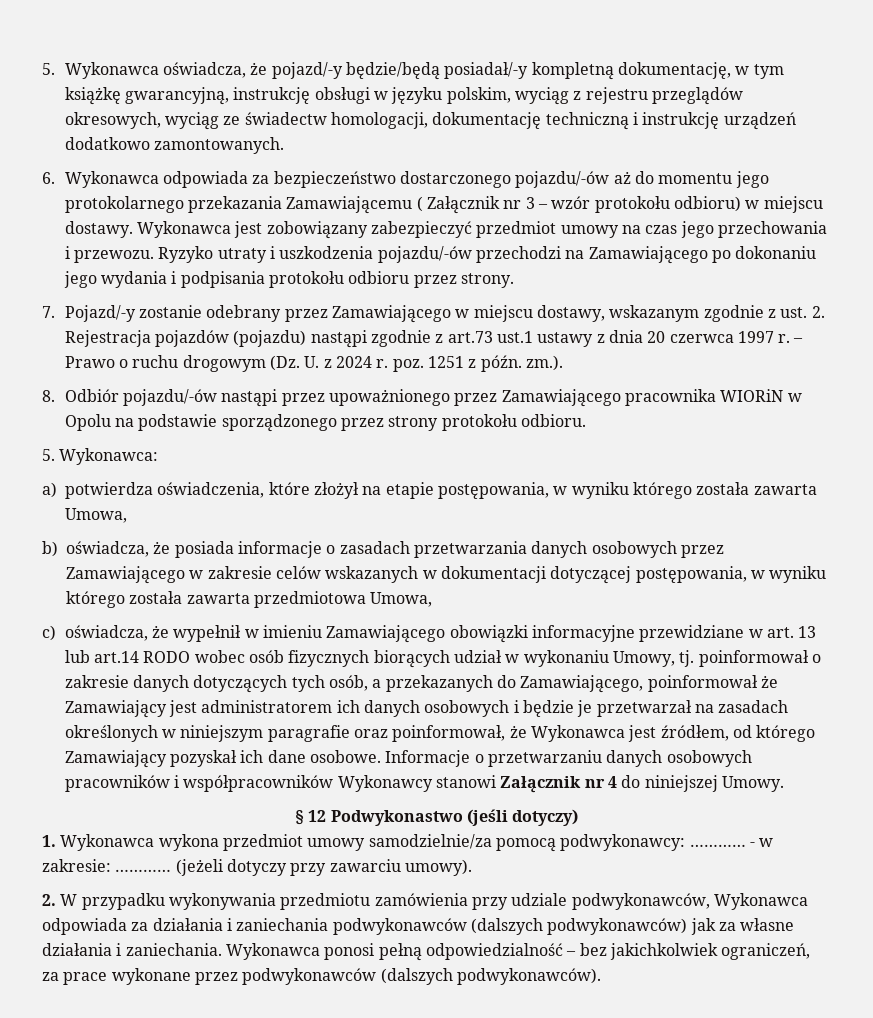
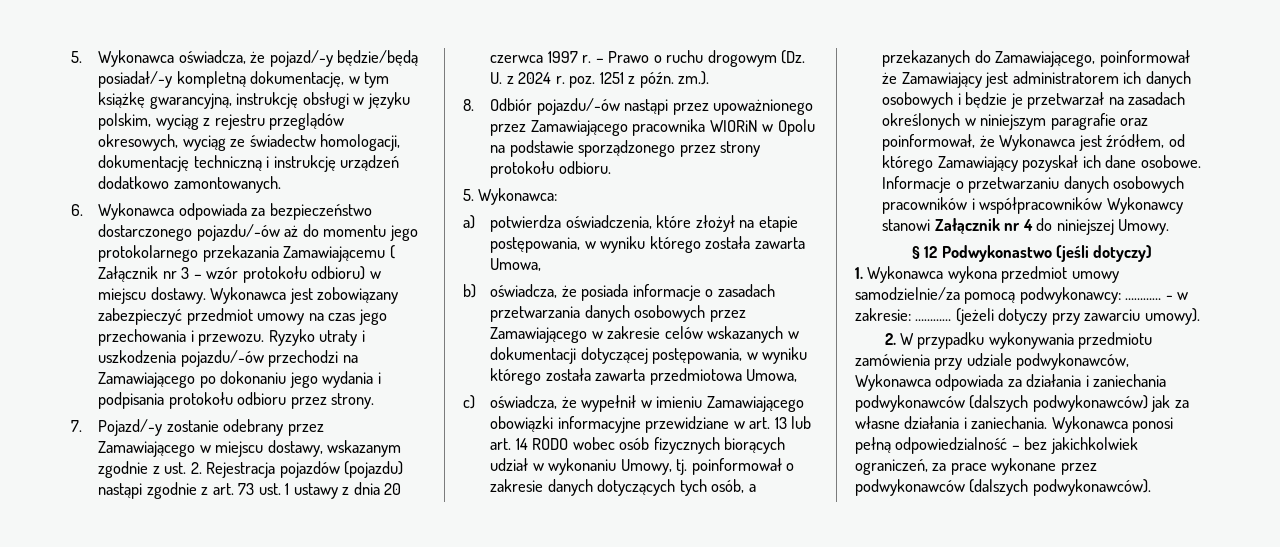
[447,331,533,343] art.73 ust.1 -> [212,483,290,495] art. 73 ust. 1
[94,651,140,663] art.14 -> [490,438,528,450] art. 14

